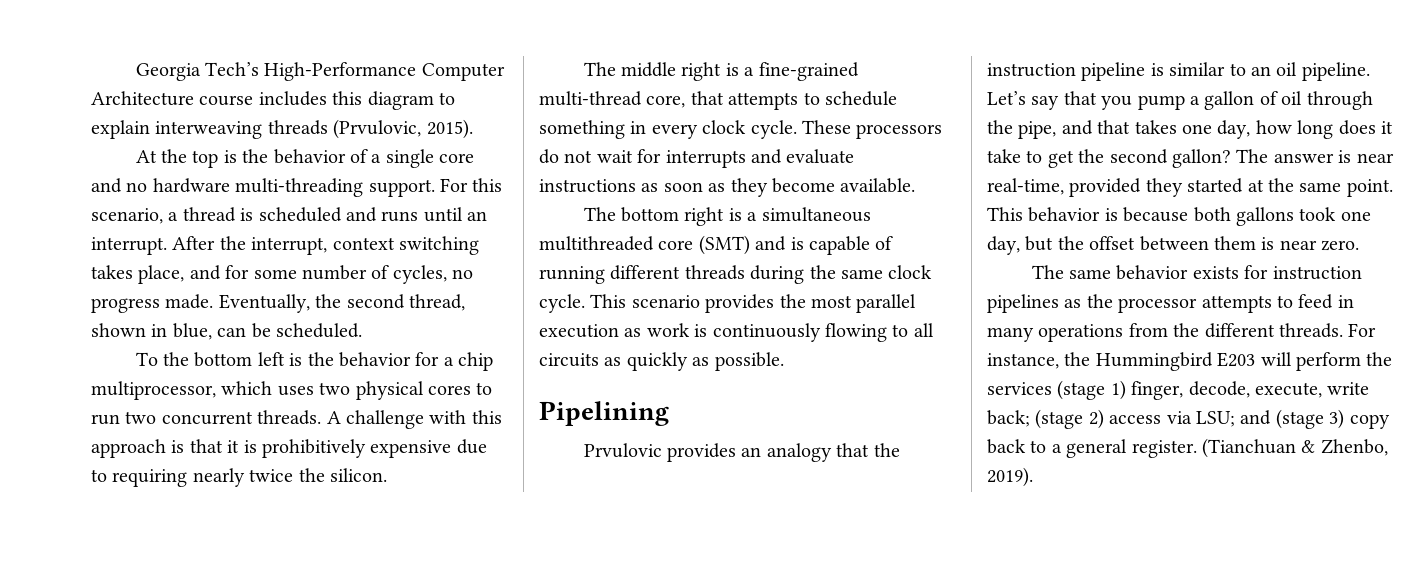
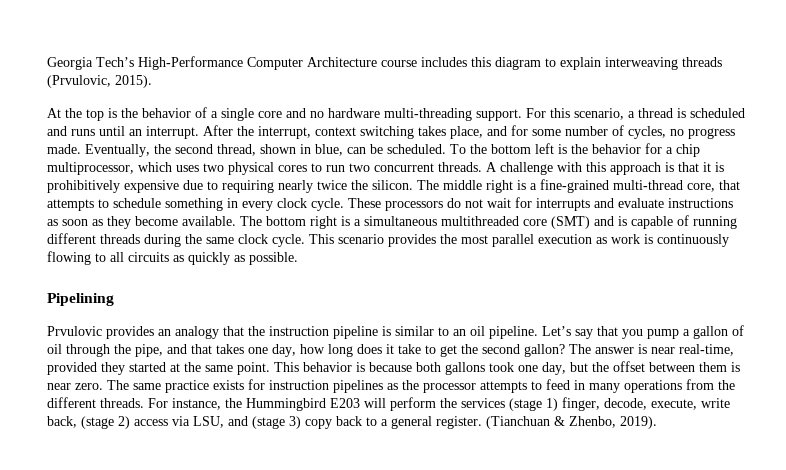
(362, 330) // -> (446, 149) none
(387, 475) // -> (413, 185) none
(916, 185) // -> (236, 221) none
(1360, 245) // -> (103, 386) none
[1116,265,1189,280] behavior -> [165,380,209,393] practice
[987,410,1030,427] back; -> [47,416,77,428] back,
[1196,411,1235,427] LSU; -> [193,416,224,428] LSU,

